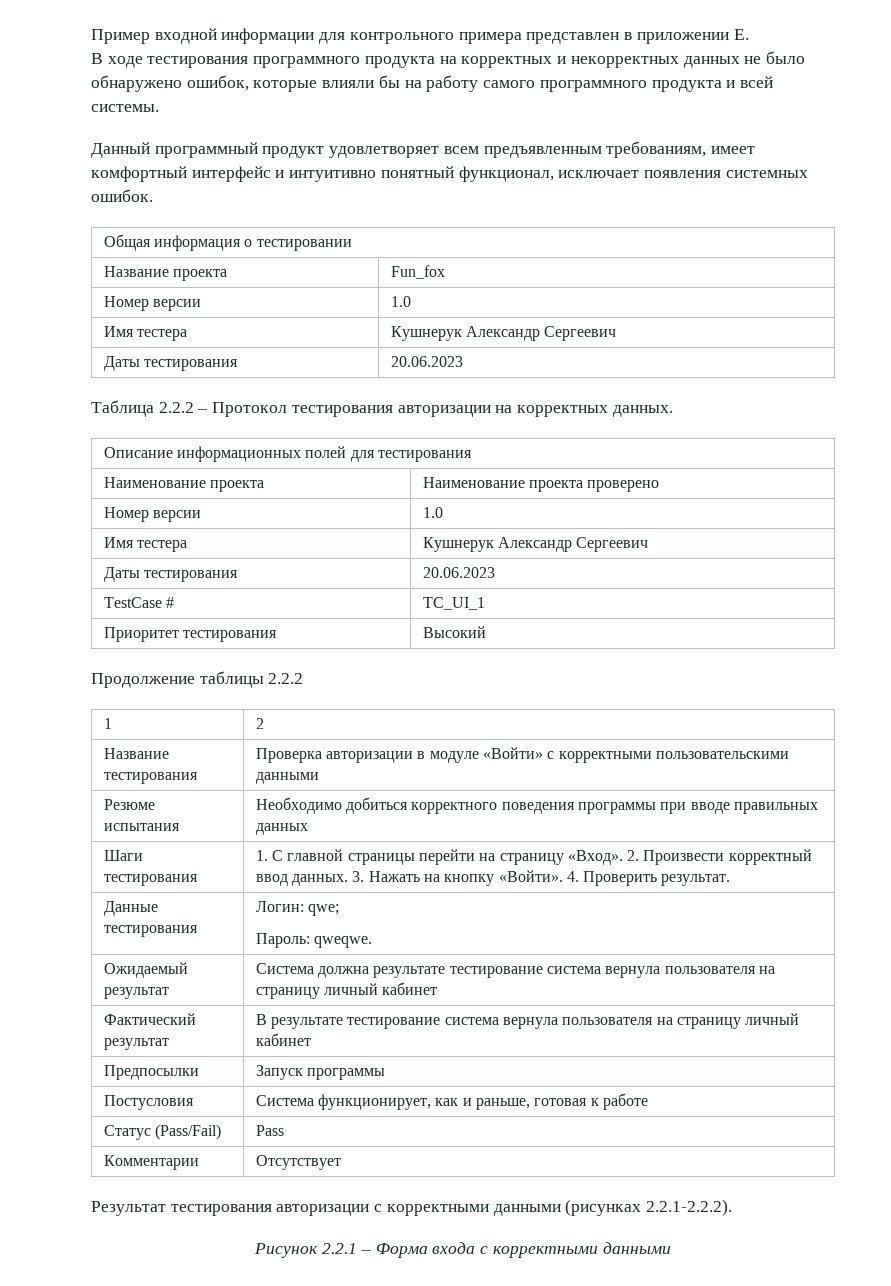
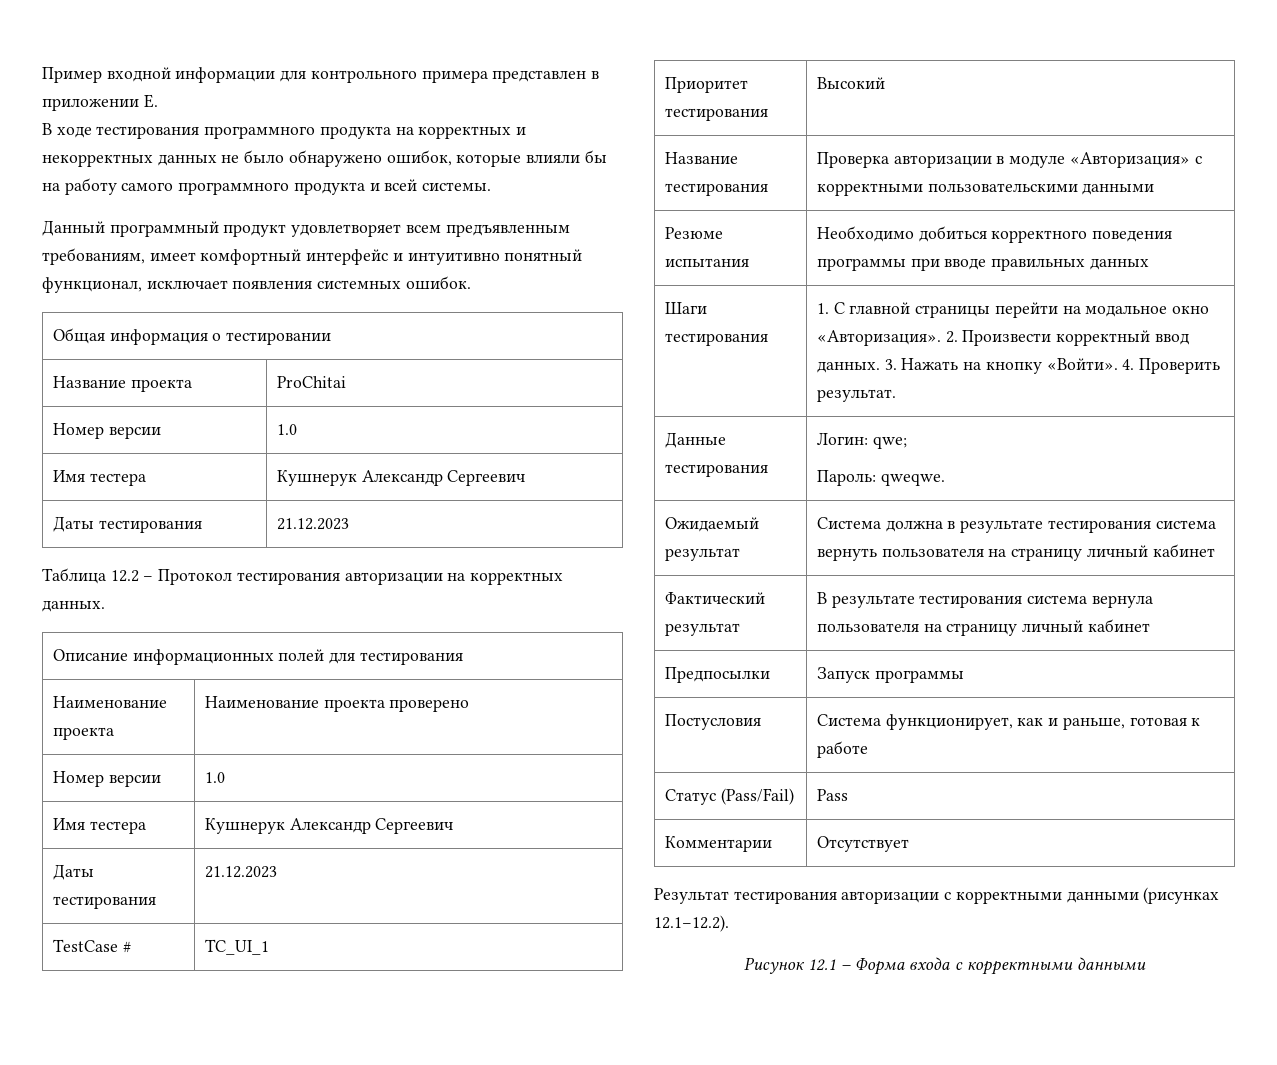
[390,265,445,279] Fun_fox -> [276,376,346,388] ProChitai
[390,356,463,367] 20.06.2023 -> [276,518,349,530] 21.12.2023
[158,402,194,413] 2.2.2 -> [110,570,139,582] 12.2
[422,567,495,578] 20.06.2023 -> [204,866,277,878] 21.12.2023
[91,671,304,688] [103,718,112,729] [255,718,264,729] // Продолжение таблицы 2.2.2 // 1 | 2 -> (885, 83) none
[482,747,543,759] «Войти» -> [1069,152,1190,168] «Авторизация»
[499,850,623,865] страницу «Вход». -> [1085,305,1209,317] [816,330,941,346] модальное окно «Авторизация».
[373,966,661,978] результате тестирование система вернула -> [947,520,1216,533] [816,548,877,561] в результате тестирования система вернуть
[347,1017,441,1029] тестирование -> [919,595,1023,608] тестирования
[646,1199,733,1216] 2.2.1-2.2.2). -> [654,915,729,932] 12.1–12.2).
[322,1243,358,1254] 2.2.1 -> [808,959,837,971] 12.1

